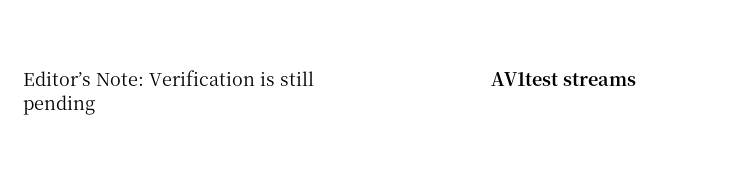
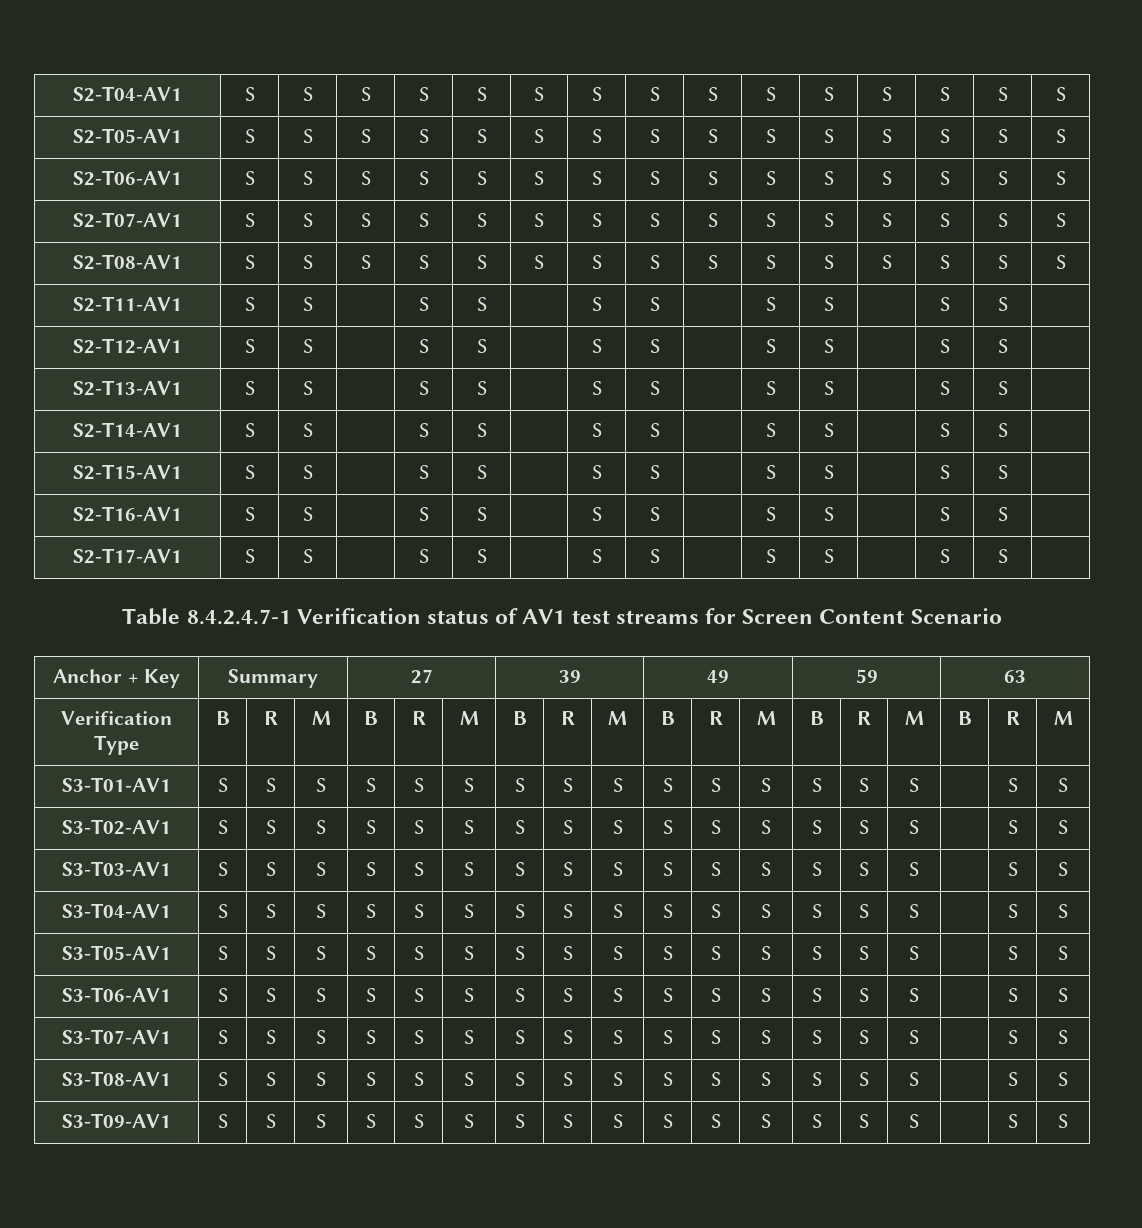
[23,70,314,86] [23,95,95,115] [490,72,636,86] Editor’s Note: Verification is still pending // AV1test streams -> [73,86,182,102] [244,87,255,101] [302,87,313,101] [360,87,371,101] [418,87,429,101] [476,87,487,101] [534,87,544,101] [591,87,602,101] [649,87,660,101] [707,87,718,101] [765,87,776,101] [823,87,834,101] [881,87,892,101] [939,87,950,101] [997,87,1008,101] [1055,87,1066,101] [73,128,182,144] [244,129,255,143] [302,129,313,143] [360,129,371,143] [418,129,429,143] [476,129,487,143] [534,129,544,143] [591,129,602,143] [649,129,660,143] [707,129,718,143] [765,129,776,143] [823,129,834,143] [881,129,892,143] [939,129,950,143] [997,129,1008,143] [1055,129,1066,143] [73,170,182,186] [244,171,255,185] [302,171,313,185] [360,171,371,185] [418,171,429,185] [476,171,487,185] [534,171,544,185] [591,171,602,185] [649,171,660,185] [707,171,718,185] [765,171,776,185] [823,171,834,185] [881,171,892,185] [939,171,950,185] [997,171,1008,185] [1055,171,1066,185] [73,212,182,228] [244,213,255,227] [302,213,313,227] [360,213,371,227] [418,213,429,227] [476,213,487,227] [534,213,544,227] [591,213,602,227] [649,213,660,227] [707,213,718,227] [765,213,776,227] [823,213,834,227] [881,213,892,227] [939,213,950,227] [997,213,1008,227] [1055,213,1066,227] [73,254,182,270] [244,255,255,269] [302,255,313,269] [360,255,371,269] [418,255,429,269] [476,255,487,269] [534,255,544,269] [591,255,602,269] [649,255,660,269] [707,255,718,269] [765,255,776,269] [823,255,834,269] [881,255,892,269] [939,255,950,269] [997,255,1008,269] [1055,255,1066,269] [73,296,182,312] [244,297,255,311] [302,297,313,311] [418,297,429,311] [476,297,487,311] [591,297,602,311] [649,297,660,311] [765,297,776,311] [823,297,834,311] [939,297,950,311] [997,297,1008,311] [73,338,182,354] [244,339,255,353] [302,339,313,353] [418,339,429,353] [476,339,487,353] [591,339,602,353] [649,339,660,353] [765,339,776,353] [823,339,834,353] [939,339,950,353] [997,339,1008,353] [73,380,182,396] [244,381,255,395] [302,381,313,395] [418,381,429,395] [476,381,487,395] [591,381,602,395] [649,381,660,395] [765,381,776,395] [823,381,834,395] [939,381,950,395] [997,381,1008,395] [73,422,182,438] [244,423,255,437] [302,423,313,437] [418,423,429,437] [476,423,487,437] [591,423,602,437] [649,423,660,437] [765,423,776,437] [823,423,834,437] [939,423,950,437] [997,423,1008,437] [73,464,182,480] [244,465,255,479] [302,465,313,479] [418,465,429,479] [476,465,487,479] [591,465,602,479] [649,465,660,479] [765,465,776,479] [823,465,834,479] [939,465,950,479] [997,465,1008,479] [73,506,182,522] [244,507,255,521] [302,507,313,521] [418,507,429,521] [476,507,487,521] [591,507,602,521] [649,507,660,521] [765,507,776,521] [823,507,834,521] [939,507,950,521] [997,507,1008,521] [73,548,182,564] [244,549,255,563] [302,549,313,563] [418,549,429,563] [476,549,487,563] [591,549,602,563] [649,549,660,563] [765,549,776,563] [823,549,834,563] [939,549,950,563] [997,549,1008,563] [122,608,1002,625] [52,669,181,688] [227,669,318,688] [410,669,433,684] [558,670,581,683] [707,670,729,683] [855,669,878,683] [1004,670,1026,683] [61,711,172,725] [94,735,139,755] [215,711,230,725] [263,711,278,725] [311,711,331,725] [364,711,378,725] [411,711,426,725] [459,711,479,725] [512,711,527,725] [560,711,575,725] [608,711,627,725] [660,711,675,725] [708,711,723,725] [756,711,776,725] [809,711,824,725] [857,711,871,725] [904,711,924,725] [957,711,972,725] [1005,711,1020,725] [1053,711,1073,725] [62,777,171,792] [217,778,228,792] [265,778,276,792] [316,778,326,792] [366,778,376,792] [413,778,424,792] [464,778,474,792] [514,778,525,792] [562,778,573,792] [612,778,623,792] [662,778,673,792] [710,778,721,792] [761,778,771,792] [811,778,822,792] [859,778,869,792] [909,778,919,792] [1007,778,1018,792] [1058,778,1068,792] [62,819,171,835] [217,820,228,834] [265,820,276,834] [316,820,326,834] [366,820,376,834] [413,820,424,834] [464,820,474,834] [514,820,525,834] [562,820,573,834] [612,820,623,834] [662,820,673,834] [710,820,721,834] [761,820,771,834] [811,820,822,834] [859,820,869,834] [909,820,919,834] [1007,820,1018,834] [1058,820,1068,834] [62,861,171,876] [217,862,228,876] [265,862,276,876] [316,862,326,876] [366,862,376,876] [413,862,424,876] [464,862,474,876] [514,862,525,876] [562,862,573,876] [612,862,623,876] [662,862,673,876] [710,862,721,876] [761,862,771,876] [811,862,822,876] [859,862,869,876] [909,862,919,876] [1007,862,1018,876] [1058,862,1068,876] [62,903,171,918] [217,904,228,918] [265,904,276,918] [316,904,326,918] [366,904,376,918] [413,904,424,918] [464,904,474,918] [514,904,525,918] [562,904,573,918] [612,904,623,918] [662,904,673,918] [710,904,721,918] [761,904,771,918] [811,904,822,918] [859,904,869,918] [909,904,919,918] [1007,904,1018,918] [1058,904,1068,918] [62,945,171,960] [217,946,228,960] [265,946,276,960] [316,946,326,960] [366,946,376,960] [413,946,424,960] [464,946,474,960] [514,946,525,960] [562,946,573,960] [612,946,623,960] [662,946,673,960] [710,946,721,960] [761,946,771,960] [811,946,822,960] [859,946,869,960] [909,946,919,960] [1007,946,1018,960] [1058,946,1068,960] [62,987,171,1002] [217,988,228,1002] [265,988,276,1002] [316,988,326,1002] [366,988,376,1002] [413,988,424,1002] [464,988,474,1002] [514,988,525,1002] [562,988,573,1002] [612,988,623,1002] [662,988,673,1002] [710,988,721,1002] [761,988,771,1002] [811,988,822,1002] [859,988,869,1002] [909,988,919,1002] [1007,988,1018,1002] [1058,988,1068,1002] [62,1029,171,1044] [217,1030,228,1044] [265,1030,276,1044] [316,1030,326,1044] [366,1030,376,1044] [413,1030,424,1044] [464,1030,474,1044] [514,1030,525,1044] [562,1030,573,1044] [612,1030,623,1044] [662,1030,673,1044] [710,1030,721,1044] [761,1030,771,1044] [811,1030,822,1044] [859,1030,869,1044] [909,1030,919,1044] [1007,1030,1018,1044] [1058,1030,1068,1044] [62,1071,171,1086] [217,1072,228,1086] [265,1072,276,1086] [316,1072,326,1086] [366,1072,376,1086] [413,1072,424,1086] [464,1072,474,1086] [514,1072,525,1086] [562,1072,573,1086] [612,1072,623,1086] [662,1072,673,1086] [710,1072,721,1086] [761,1072,771,1086] [811,1072,822,1086] [859,1072,869,1086] [909,1072,919,1086] [1007,1072,1018,1086] [1058,1072,1068,1086] [62,1113,171,1128] [217,1114,228,1128] [265,1114,276,1128] [316,1114,326,1128] [366,1114,376,1128] [413,1114,424,1128] [464,1114,474,1128] [514,1114,525,1128] [562,1114,573,1128] [612,1114,623,1128] [662,1114,673,1128] [710,1114,721,1128] [761,1114,771,1128] [811,1114,822,1128] [859,1114,869,1128] [909,1114,919,1128] [1007,1114,1018,1128] [1058,1114,1068,1128] S2-T04-AV1 | S | S | S | S | S | S | S | S | S | S | S | S | S | S | S // S2-T05-AV1 | S | S | S | S | S | S | S | S | S | S | S | S | S | S | S // S2-T06-AV1 | S | S | S | S | S | S | S | S | S | S | S | S | S | S | S // S2-T07-AV1 | S | S | S | S | S | S | S | S | S | S | S | S | S | S | S // S2-T08-AV1 | S | S | S | S | S | S | S | S | S | S | S | S | S | S | S // S2-T11-AV1 | S | S | | S | S | | S | S | | S | S | | S | S | // S2-T12-AV1 | S | S | | S | S | | S | S | | S | S | | S | S | // S2-T13-AV1 | S | S | | S | S | | S | S | | S | S | | S | S | // S2-T14-AV1 | S | S | | S | S | | S | S | | S | S | | S | S | // S2-T15-AV1 | S | S | | S | S | | S | S | | S | S | | S | S | // S2-T16-AV1 | S | S | | S | S | | S | S | | S | S | | S | S | // S2-T17-AV1 | S | S | | S | S | | S | S | | S | S | | S | S | // Table 8.4.2.4.7-1 Verification status of AV1 test streams for Screen Content Scenario // Anchor + Key | Summary | 27 | 39 | 49 | 59 | 63 // Verification Type | B | R | M | B | R | M | B | R | M | B | R | M | B | R | M | B | R | M // S3-T01-AV1 | S | S | S | S | S | S | S | S | S | S | S | S | S | S | S | | S | S // S3-T02-AV1 | S | S | S | S | S | S | S | S | S | S | S | S | S | S | S | | S | S // S3-T03-AV1 | S | S | S | S | S | S | S | S | S | S | S | S | S | S | S | | S | S // S3-T04-AV1 | S | S | S | S | S | S | S | S | S | S | S | S | S | S | S | | S | S // S3-T05-AV1 | S | S | S | S | S | S | S | S | S | S | S | S | S | S | S | | S | S // S3-T06-AV1 | S | S | S | S | S | S | S | S | S | S | S | S | S | S | S | | S | S // S3-T07-AV1 | S | S | S | S | S | S | S | S | S | S | S | S | S | S | S | | S | S // S3-T08-AV1 | S | S | S | S | S | S | S | S | S | S | S | S | S | S | S | | S | S // S3-T09-AV1 | S | S | S | S | S | S | S | S | S | S | S | S | S | S | S | | S | S

